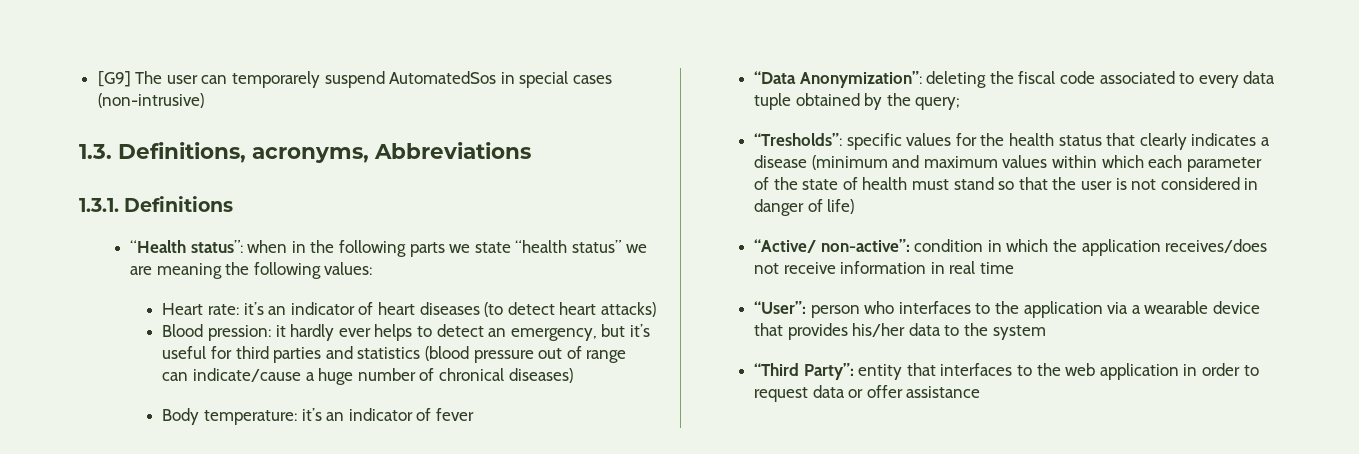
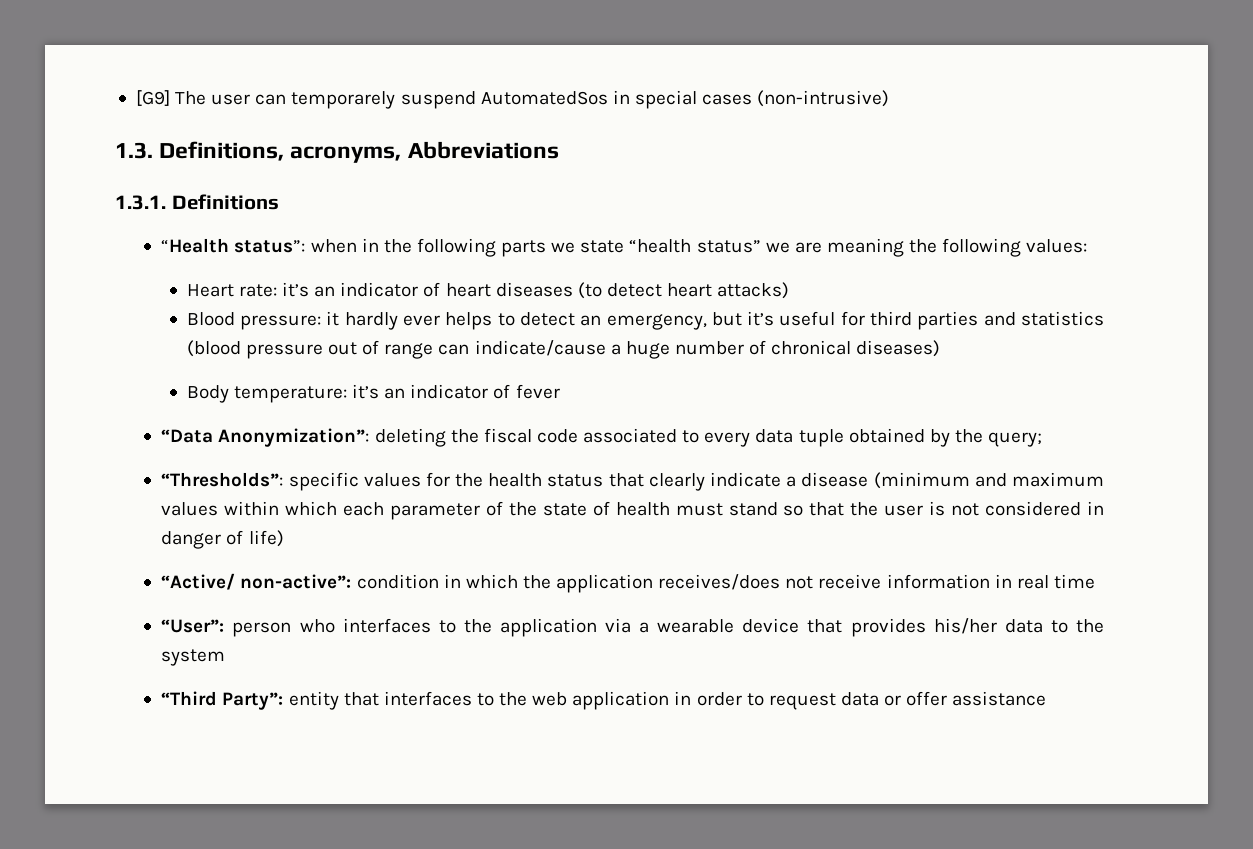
[208,325,272,341] pression: -> [240,315,322,330] pressure:
[754,133,843,146] “Tresholds”: -> [161,472,284,487] “Thresholds”:
[1191,133,1257,146] indicates -> [710,472,782,487] indicate

